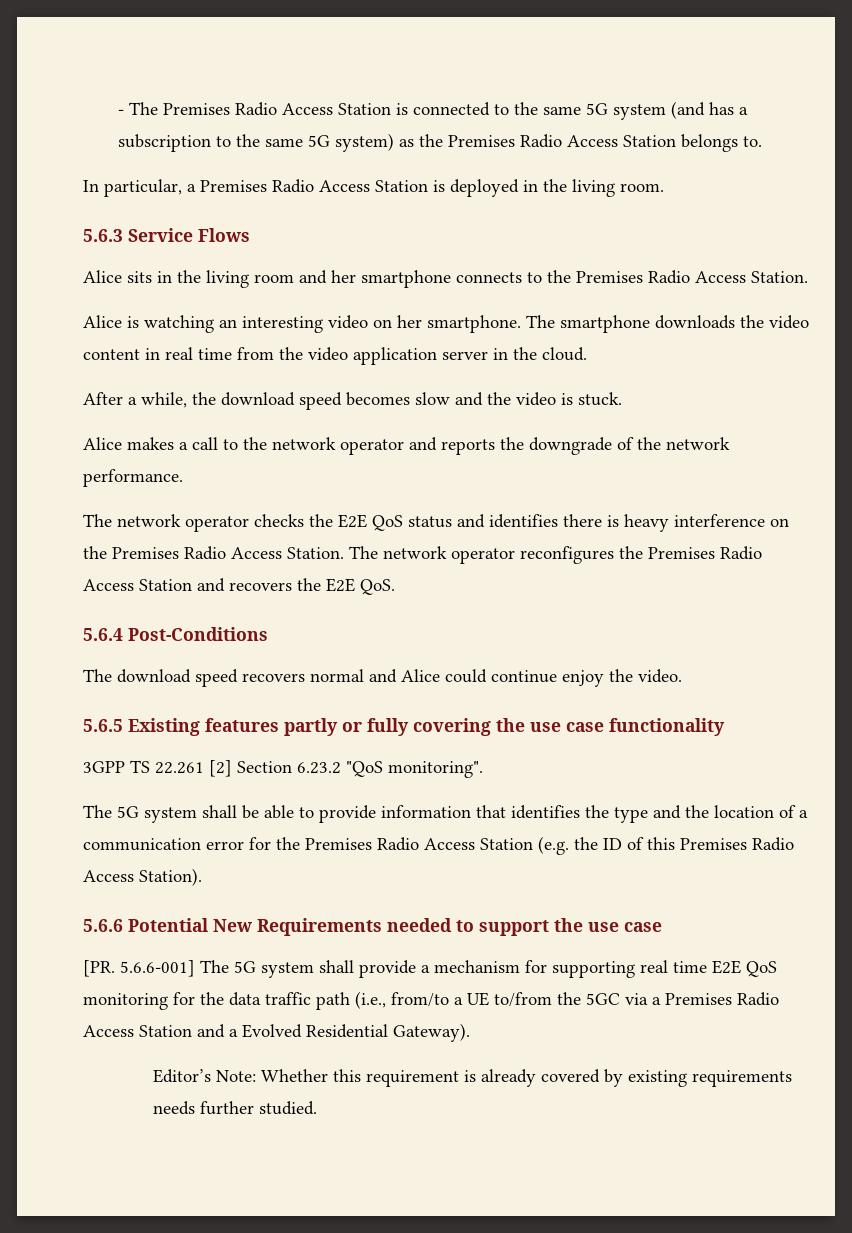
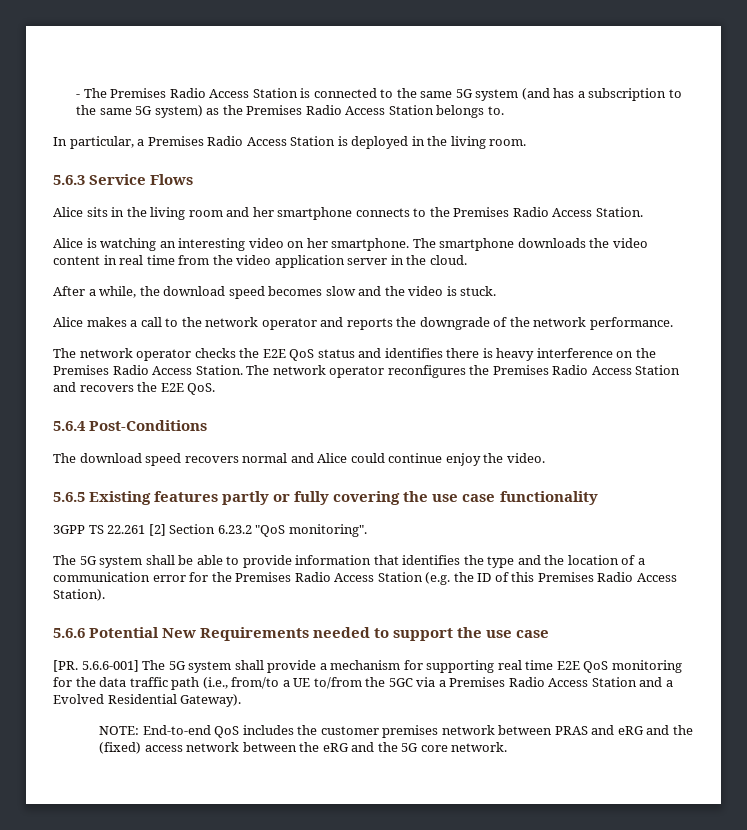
[153,1069,793,1087] [153,1101,318,1115] Editor’s Note: Whether this requirement is already covered by existing requirements needs further studied. -> [99,725,693,738] [99,742,508,754] NOTE: End-to-end QoS includes the customer premises network between PRAS and eRG and the (fixed) access network between the eRG and the 5G core network.

